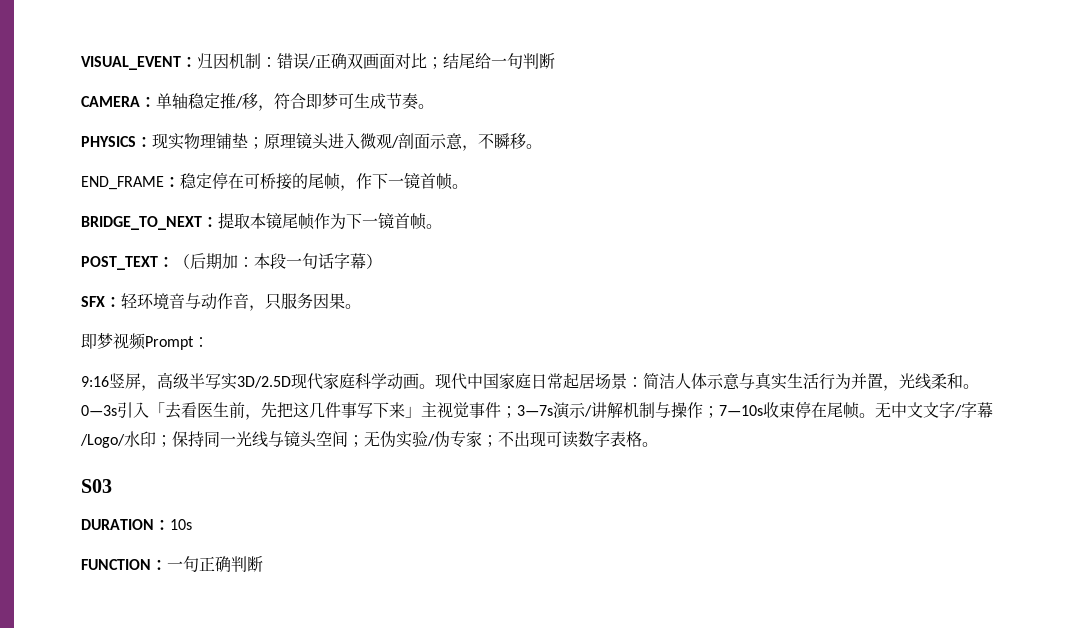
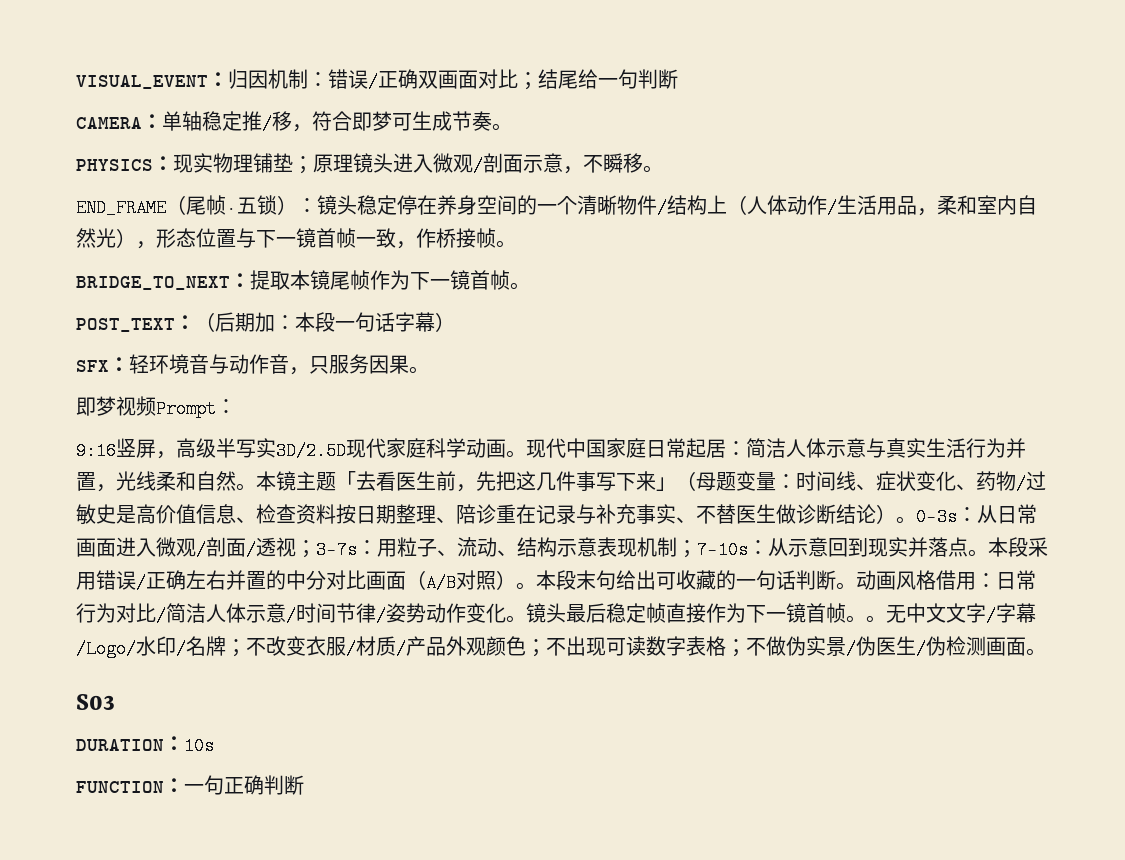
[164,172,436,191] ：稳定停在可桥接的尾帧，作下一镜首 -> [166,195,1037,217] [76,228,476,249] （尾帧·五锁）：镜头稳定停在养身空间的一个清晰物件/结构上（人体动作/生活用品，柔和室内自然光），形态位置与下一镜首帧一致，作桥接
[595,373,627,389] 场景 -> (726, 448) none
[963,384,979,389] [81,402,149,419] 。0—3s引入 -> [196,471,336,491] 自然。本镜主题
[421,401,860,419] 主视觉事件；3—7s演示/讲解机制与操作；7—10s收束停在尾帧 -> [676,471,1046,493] [76,504,1037,526] [76,537,1048,559] [76,570,1036,592] [76,603,866,625] （母题变量：时间线、症状变化、药物/过敏史是高价值信息、检查资料按日期整理、陪诊重在记录与补充事实、不替医生做诊断结论）。0—3s：从日常画面进入微观/剖面/透视；3—7s：用粒子、流动、结构示意表现机制；7—10s：从示意回到现实并落点。本段采用错误/正确左右并置的中分对比画面（A/B对照）。本段末句给出可收藏的一句话判断。动画风格借用：日常行为对比/简洁人体示意/时间节律/姿势动作变化。镜头最后稳定帧直接作为下一镜首帧。
[156,430,482,448] ；保持同一光线与镜头空间；无伪实验/伪专家 -> [176,636,526,658] /名牌；不改变衣服/材质/产品外观颜色
(642, 439) none -> [726,636,1026,658] ；不做伪实景/伪医生/伪检测画面

